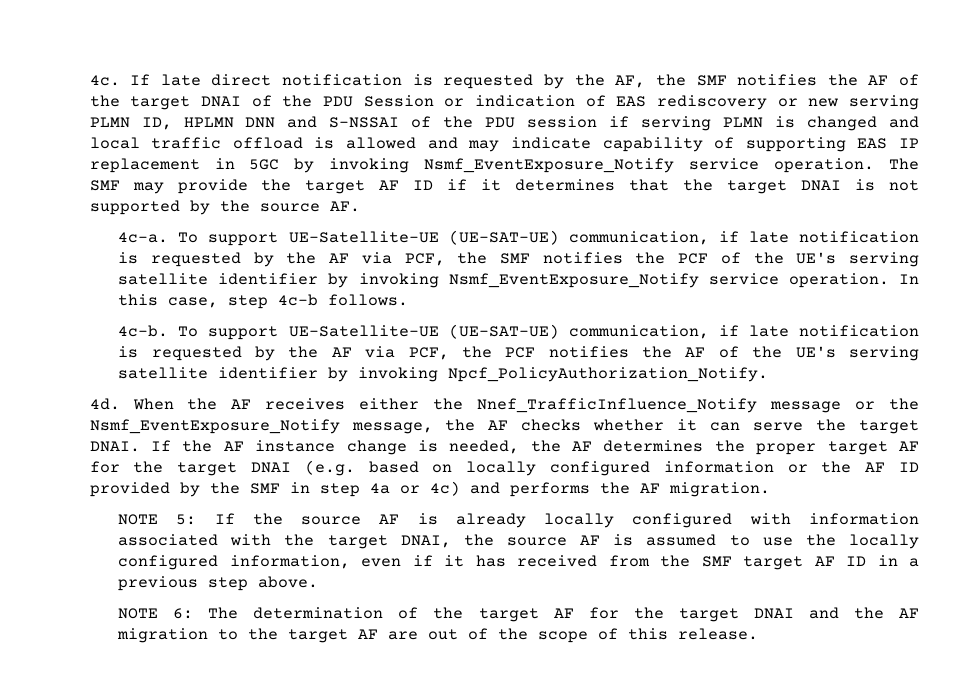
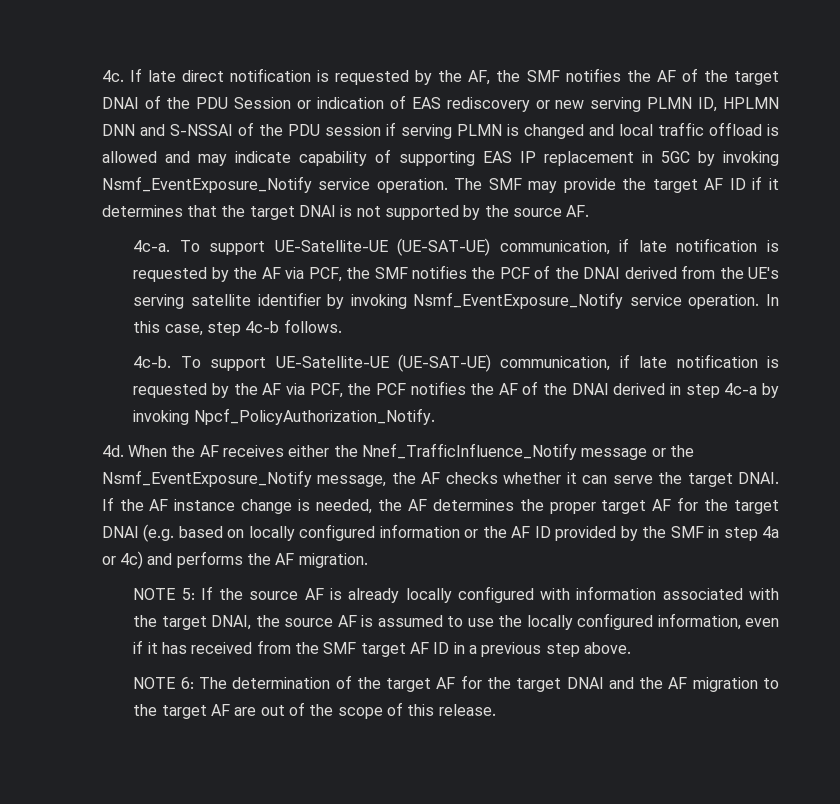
(784, 258) none -> [583,265,744,279] DNAI derived from the
[795,346,919,361] [118,367,319,379] UE's serving satellite identifier -> [571,383,758,398] DNAI derived in step 4c-a

